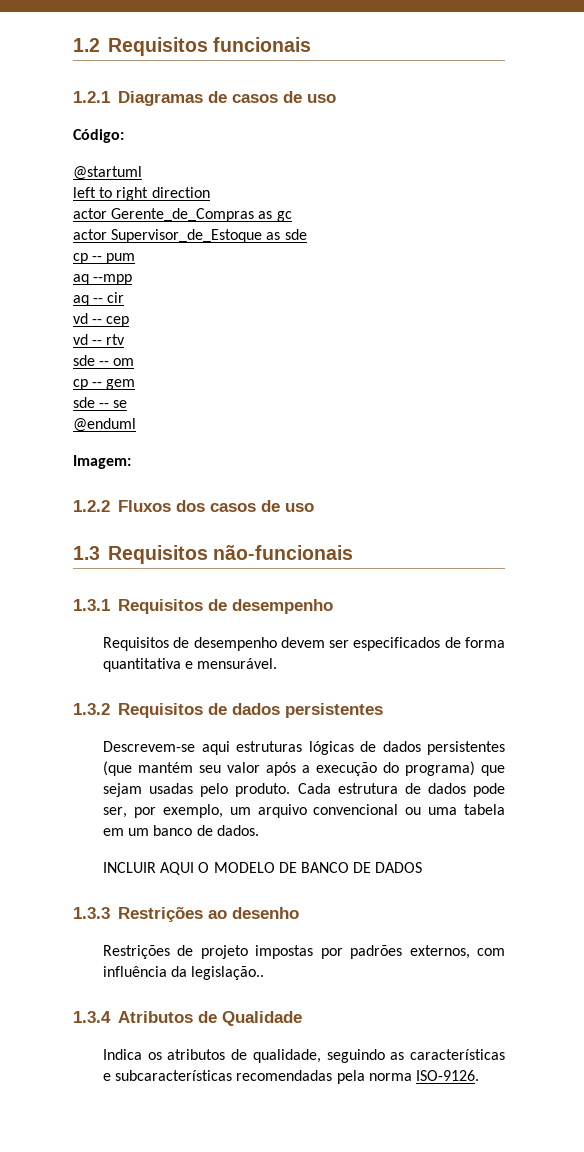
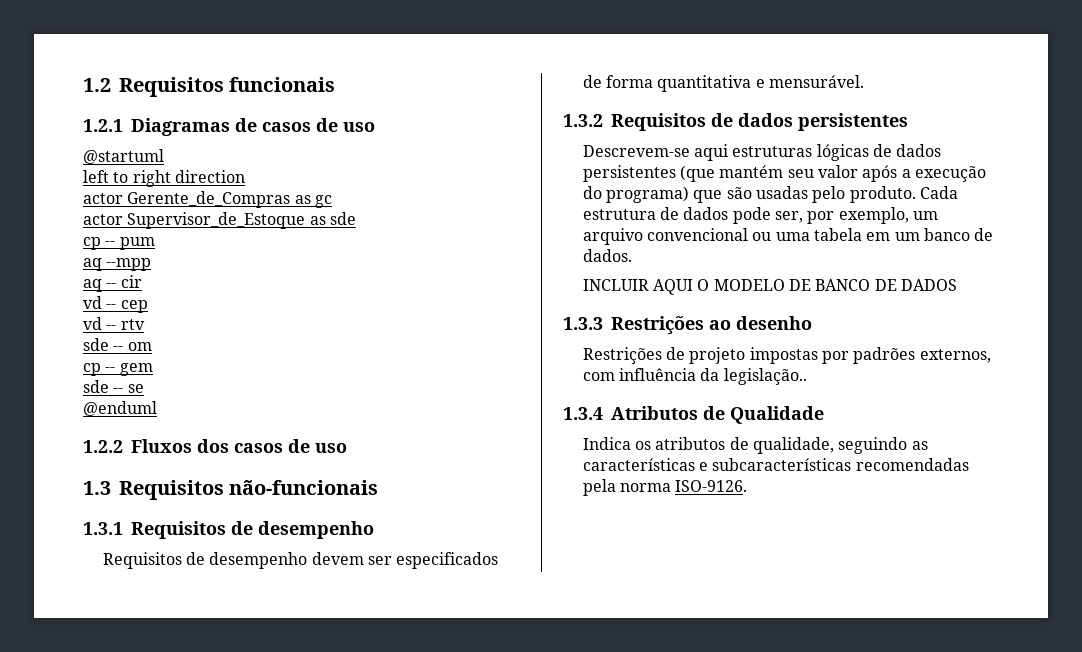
[73,129,124,143] // Código: -> (375, 127) none
[73,455,131,469] // Imagem: -> (157, 408) none
[103,783,143,797] sejam -> [726,187,752,199] são

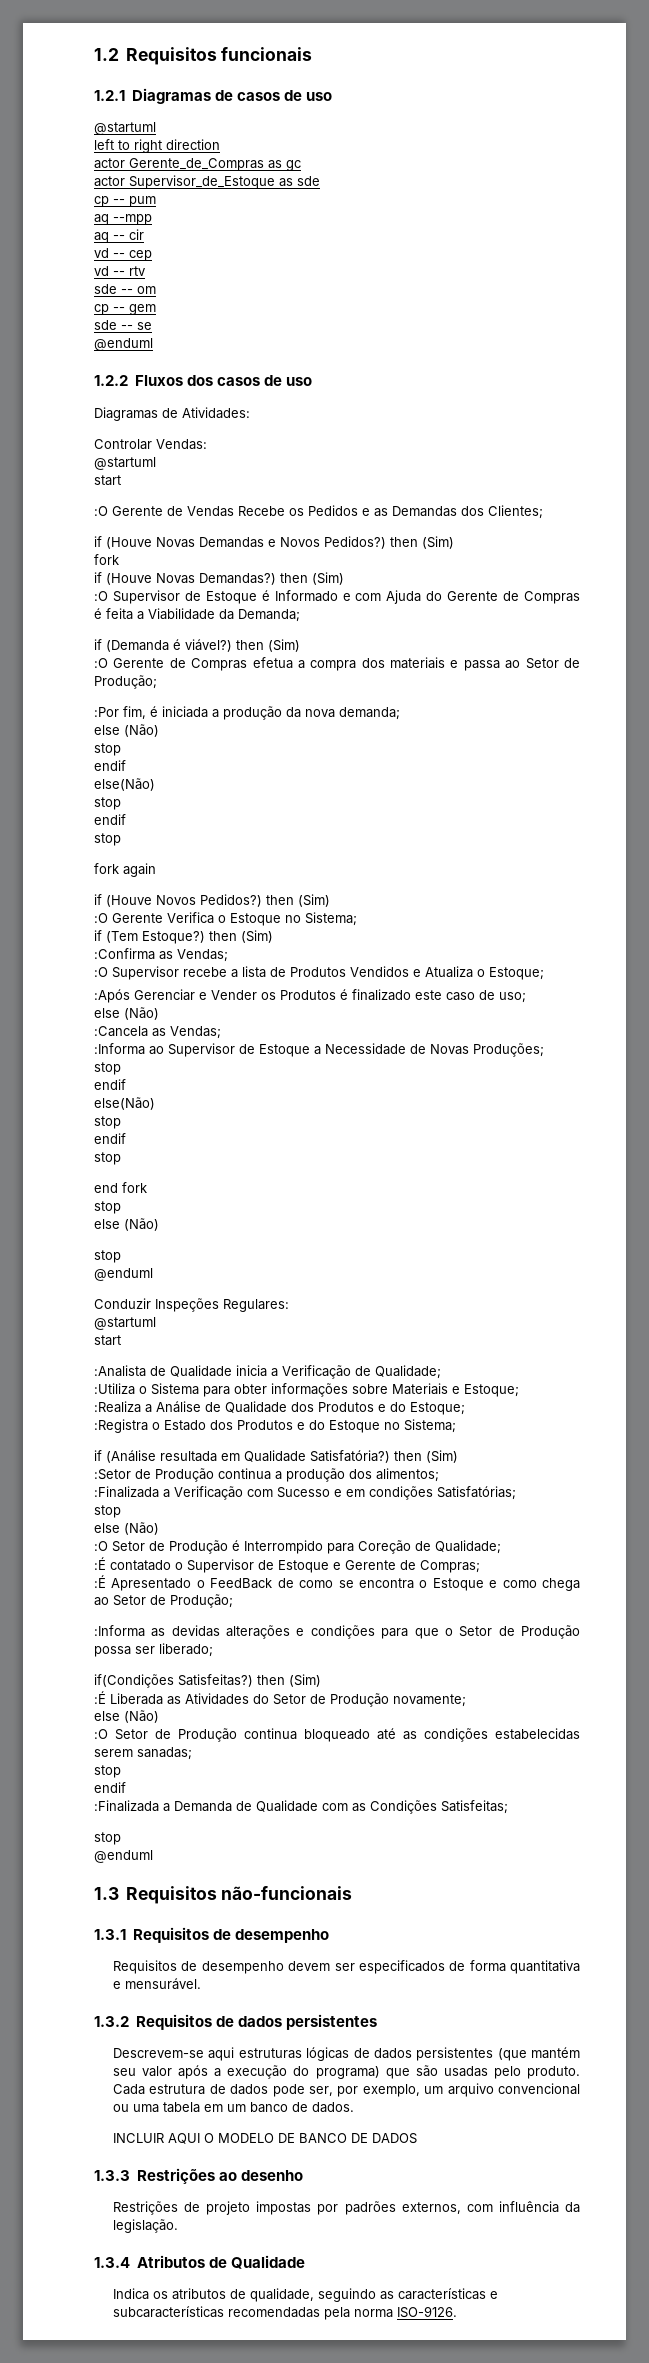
(347, 448) none -> [94,407,250,421] [94,439,207,450] [94,457,156,470] [94,475,121,486] [94,505,543,519] [94,536,454,549] [94,554,119,565] [94,572,344,585] [94,590,581,604] [94,608,300,622] [94,639,300,652] [94,657,580,671] [94,675,157,689] [94,706,400,720] [94,724,159,737] [94,743,121,756] [94,760,126,771] [94,778,155,791] [94,797,121,810] [94,814,126,825] [94,833,121,846] [94,863,156,877] [94,894,330,907] [94,912,357,926] [94,930,273,944] [94,948,228,962] [94,966,544,980] [94,989,526,1003] [94,1007,159,1020] [94,1026,221,1039] [94,1043,544,1057] [94,1062,121,1075] [94,1079,126,1090] [94,1097,155,1110] [94,1116,121,1129] [94,1133,126,1144] [94,1152,121,1165] [94,1182,147,1193] [94,1201,121,1214] [94,1218,159,1231] [94,1250,121,1263] [94,1268,153,1281] [94,1298,289,1312] [94,1317,156,1330] [94,1335,121,1346] [94,1365,441,1379] [94,1383,519,1397] [94,1401,465,1415] [94,1419,456,1433] [94,1450,458,1463] [94,1468,439,1482] [94,1486,516,1500] [94,1505,121,1518] [94,1522,159,1535] [94,1540,501,1554] [94,1557,480,1573] [94,1575,581,1591] [94,1594,233,1608] [94,1625,581,1639] [94,1643,213,1657] [94,1674,321,1688] [94,1691,466,1707] [94,1710,159,1723] [94,1728,580,1742] [94,1747,192,1760] [94,1765,121,1778] [94,1782,126,1793] [94,1800,508,1814] [94,1832,121,1845] [94,1850,153,1863] // Diagramas de Atividades: // Controlar Vendas: // @startuml // start // :O Gerente de Vendas Recebe os Pedidos e as Demandas dos Clientes; // if (Houve Novas Demandas e Novos Pedidos?) then (Sim) // fork // if (Houve Novas Demandas?) then (Sim) // :O Supervisor de Estoque é Informado e com Ajuda do Gerente de Compras é feita a Viabilidade da Demanda; // if (Demanda é viável?) then (Sim) // :O Gerente de Compras efetua a compra dos materiais e passa ao Setor de Produção; // :Por fim, é iniciada a produção da nova demanda; // else (Não) // stop // endif // else(Não) // stop // endif // stop // fork again // if (Houve Novos Pedidos?) then (Sim) // :O Gerente Verifica o Estoque no Sistema; // if (Tem Estoque?) then (Sim) // :Confirma as Vendas; // :O Supervisor recebe a lista de Produtos Vendidos e Atualiza o Estoque; // :Após Gerenciar e Vender os Produtos é finalizado este caso de uso; // else (Não) // :Cancela as Vendas; // :Informa ao Supervisor de Estoque a Necessidade de Novas Produções; // stop // endif // else(Não) // stop // endif // stop // end fork // stop // else (Não) // stop // @enduml // Conduzir Inspeções Regulares: // @startuml // start // :Analista de Qualidade inicia a Verificação de Qualidade; // :Utiliza o Sistema para obter informações sobre Materiais e Estoque; // :Realiza a Análise de Qualidade dos Produtos e do Estoque; // :Registra o Estado dos Produtos e do Estoque no Sistema; // if (Análise resultada em Qualidade Satisfatória?) then (Sim) // :Setor de Produção continua a produção dos alimentos; // :Finalizada a Verificação com Sucesso e em condições Satisfatórias; // stop // else (Não) // :O Setor de Produção é Interrompido para Coreção de Qualidade; // :É contatado o Supervisor de Estoque e Gerente de Compras; // :É Apresentado o FeedBack de como se encontra o Estoque e como chega ao Setor de Produção; // :Informa as devidas alterações e condições para que o Setor de Produção possa ser liberado; // if(Condições Satisfeitas?) then (Sim) // :É Liberada as Atividades do Setor de Produção novamente; // else (Não) // :O Setor de Produção continua bloqueado até as condições estabelecidas serem sanadas; // stop // endif // :Finalizada a Demanda de Qualidade com as Condições Satisfeitas; // stop // @enduml
[723,368,807,385] legislação.. -> [113,2219,179,2233] legislação.

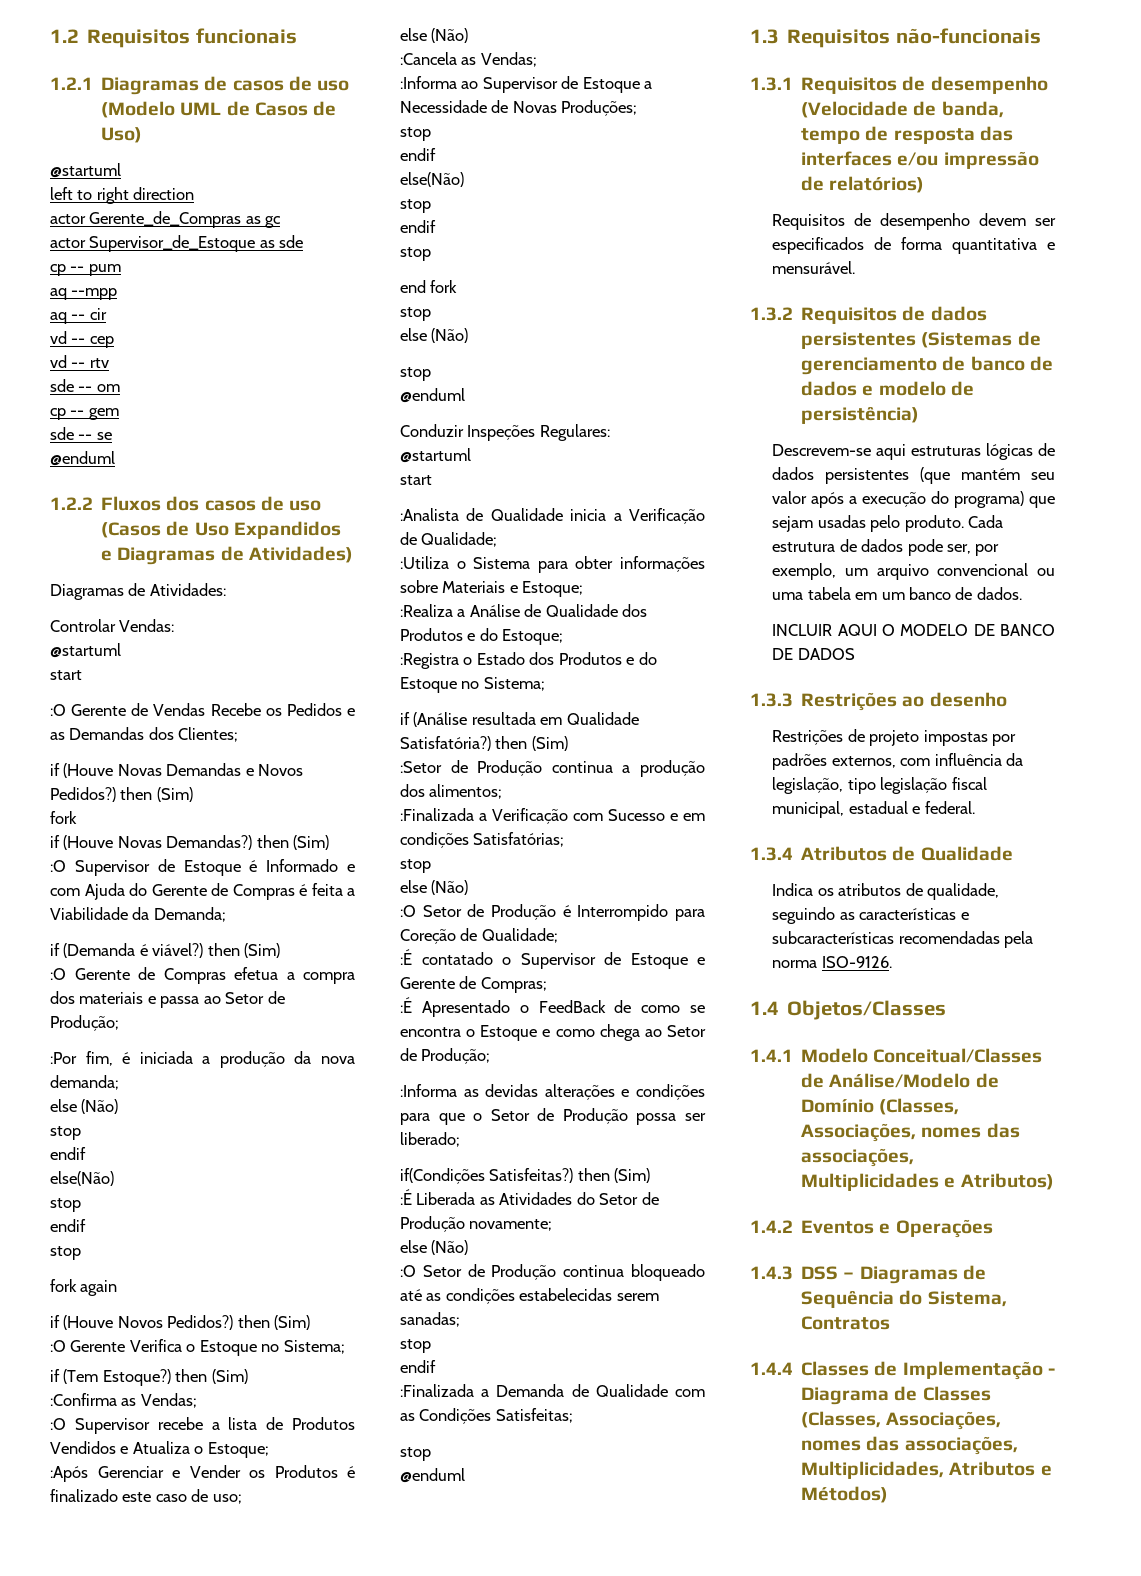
(332, 96) none -> [101,101,336,118] [101,127,143,143] (Modelo UML de Casos de Uso)
(312, 381) none -> [101,521,341,539] [101,546,353,565] (Casos de Uso Expandidos e Diagramas de Atividades)
(329, 1936) none -> [801,101,1004,118] [801,126,1013,144] [801,151,1039,169] [801,176,925,193] (Velocidade de banda, tempo de resposta das interfaces e/ou impressão de relatórios)
(377, 2022) none -> [921,331,1041,348] [801,356,1053,375] [801,381,974,396] [801,407,920,424] (Sistemas de gerenciamento de banco de dados e modelo de persistência)
[415,2065,438,2077] são -> [772,516,814,532] sejam
[113,2219,179,2233] legislação. -> [772,777,987,794] [772,801,975,818] legislação, tipo legislação fiscal municipal, estadual e federal.
(458, 2312) none -> [750,1000,947,1020] [750,1048,1043,1063] [801,1073,999,1088] [801,1098,960,1115] [801,1123,1020,1142] [801,1148,915,1167] [801,1173,1054,1191] [750,1219,993,1238] [750,1265,986,1284] [801,1290,1007,1308] [801,1316,891,1330] [750,1361,1055,1380] [801,1386,991,1405] [801,1411,1002,1430] [801,1436,1018,1455] [801,1461,1052,1479] [801,1486,889,1503] // 1.4 Objetos/Classes // 1.4.1 Modelo Conceitual/Classes de Análise/Modelo de Domínio (Classes, Associações, nomes das associações, Multiplicidades e Atributos) // 1.4.2 Eventos e Operações // 1.4.3 DSS – Diagramas de Sequência do Sistema, Contratos // 1.4.4 Classes de Implementação - Diagrama de Classes (Classes, Associações, nomes das associações, Multiplicidades, Atributos e Métodos)

